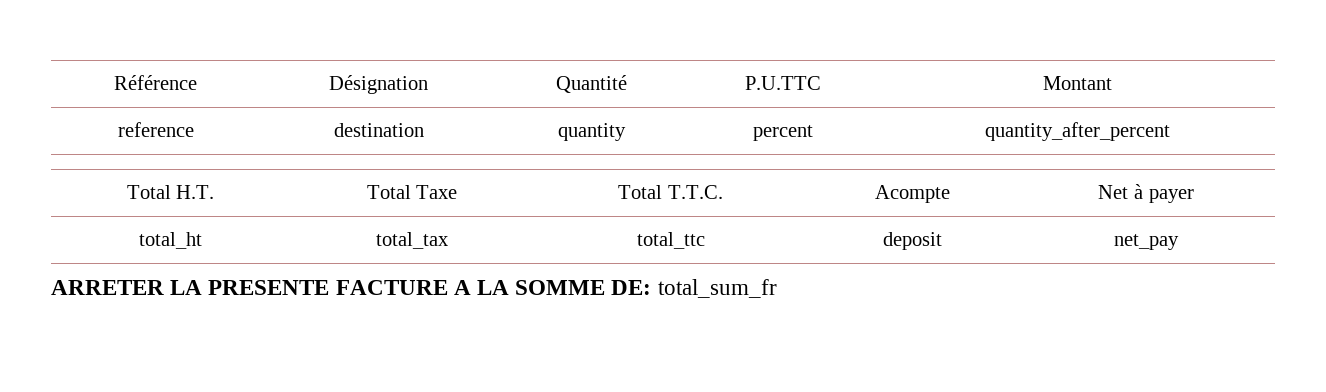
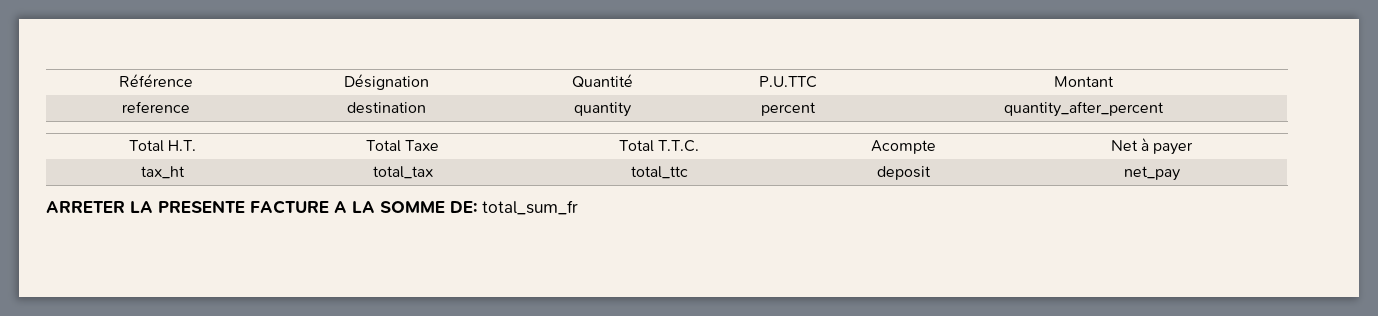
[139,232,202,249] total_ht -> [141,166,185,179] tax_ht

